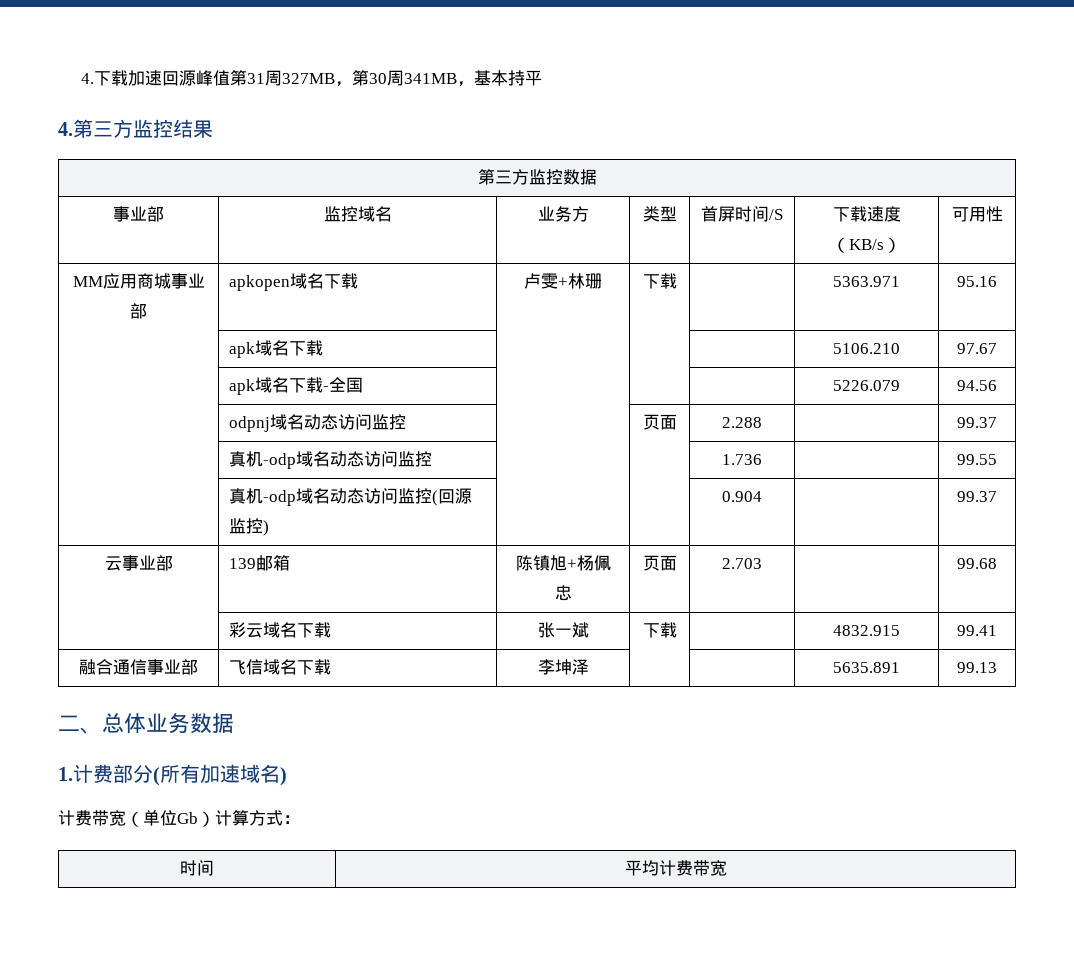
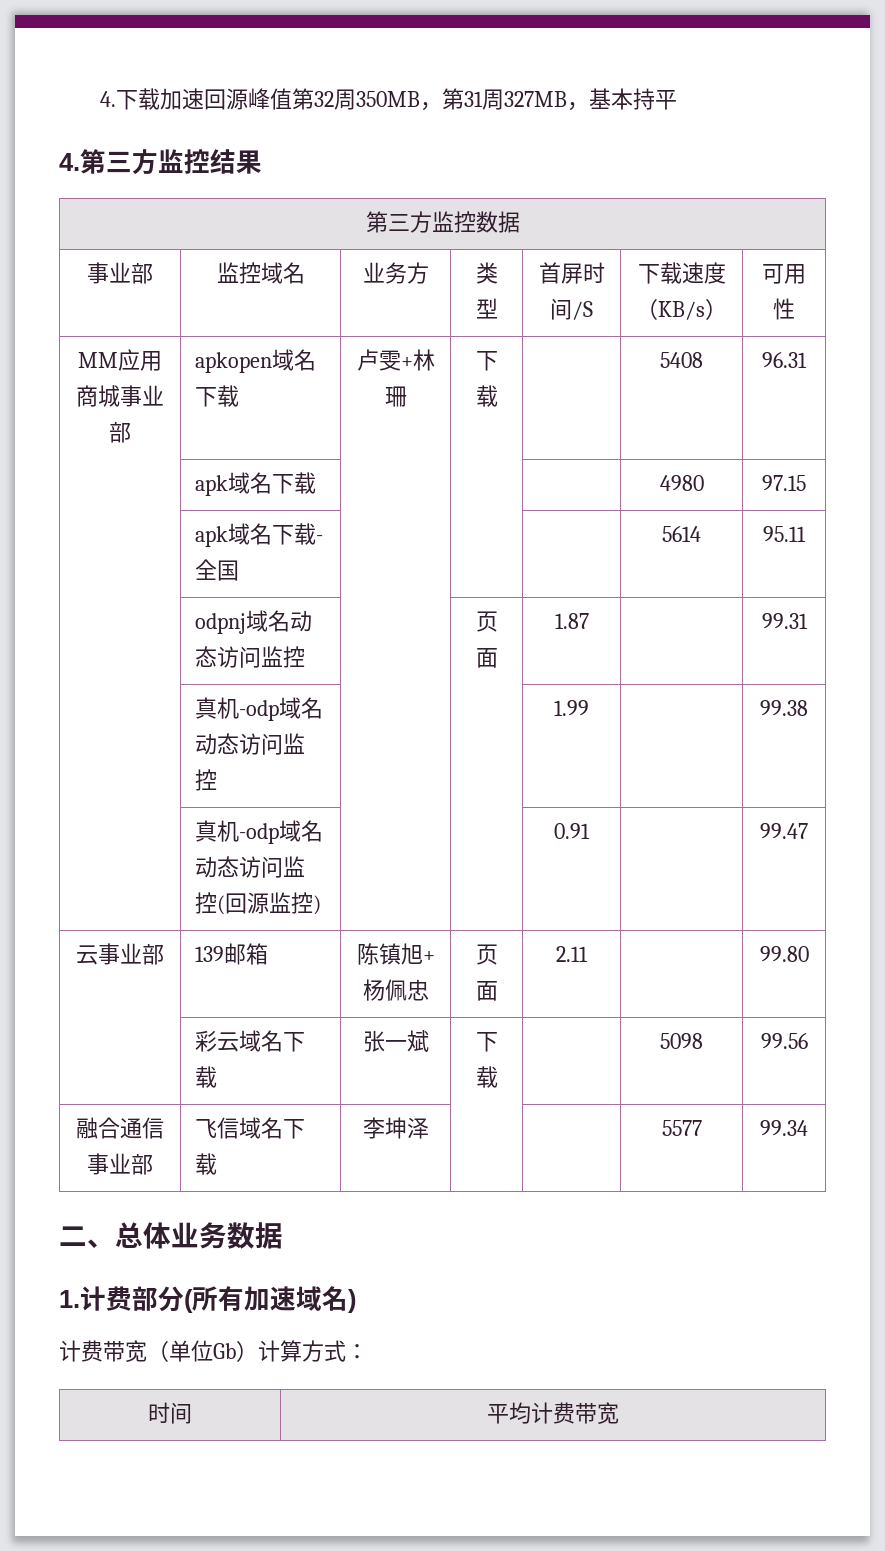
[247,70,458,87] 31周327MB，第30周341MB -> [313,88,567,111] 32周350MB，第31周327MB
[833,276,900,287] [957,276,997,287] 5363.971 | 95.16 -> [660,352,703,368] [762,352,807,368] 5408 | 96.31
[833,343,900,354] [957,343,997,354] 5106.210 | 97.67 -> [659,475,704,491] [762,475,806,491] 4980 | 97.15
[833,380,900,391] [957,380,997,391] 5226.079 | 94.56 -> [662,526,701,542] [763,526,806,542] 5614 | 95.11
[722,417,762,428] [957,417,997,428] 2.288 | | 99.37 -> [554,613,589,629] [761,613,808,629] 1.87 | | 99.31
[722,454,762,465] [957,454,997,465] 1.736 | | 99.55 -> [554,700,589,716] [760,700,808,716] 1.99 | | 99.38
[722,491,762,502] [957,491,997,502] 0.904 | | 99.37 -> [554,823,590,839] [760,823,808,839] 0.91 | | 99.47
[722,558,762,569] [957,558,997,569] 2.703 | | 99.68 -> [556,946,588,962] [759,946,809,962] 2.11 | | 99.80
[833,625,900,636] [957,625,997,636] 4832.915 | 99.41 -> [660,1033,703,1049] [760,1033,808,1049] 5098 | 99.56
[833,662,900,673] [957,662,997,673] 5635.891 | 99.13 -> [661,1120,702,1136] [760,1120,808,1136] 5577 | 99.34

